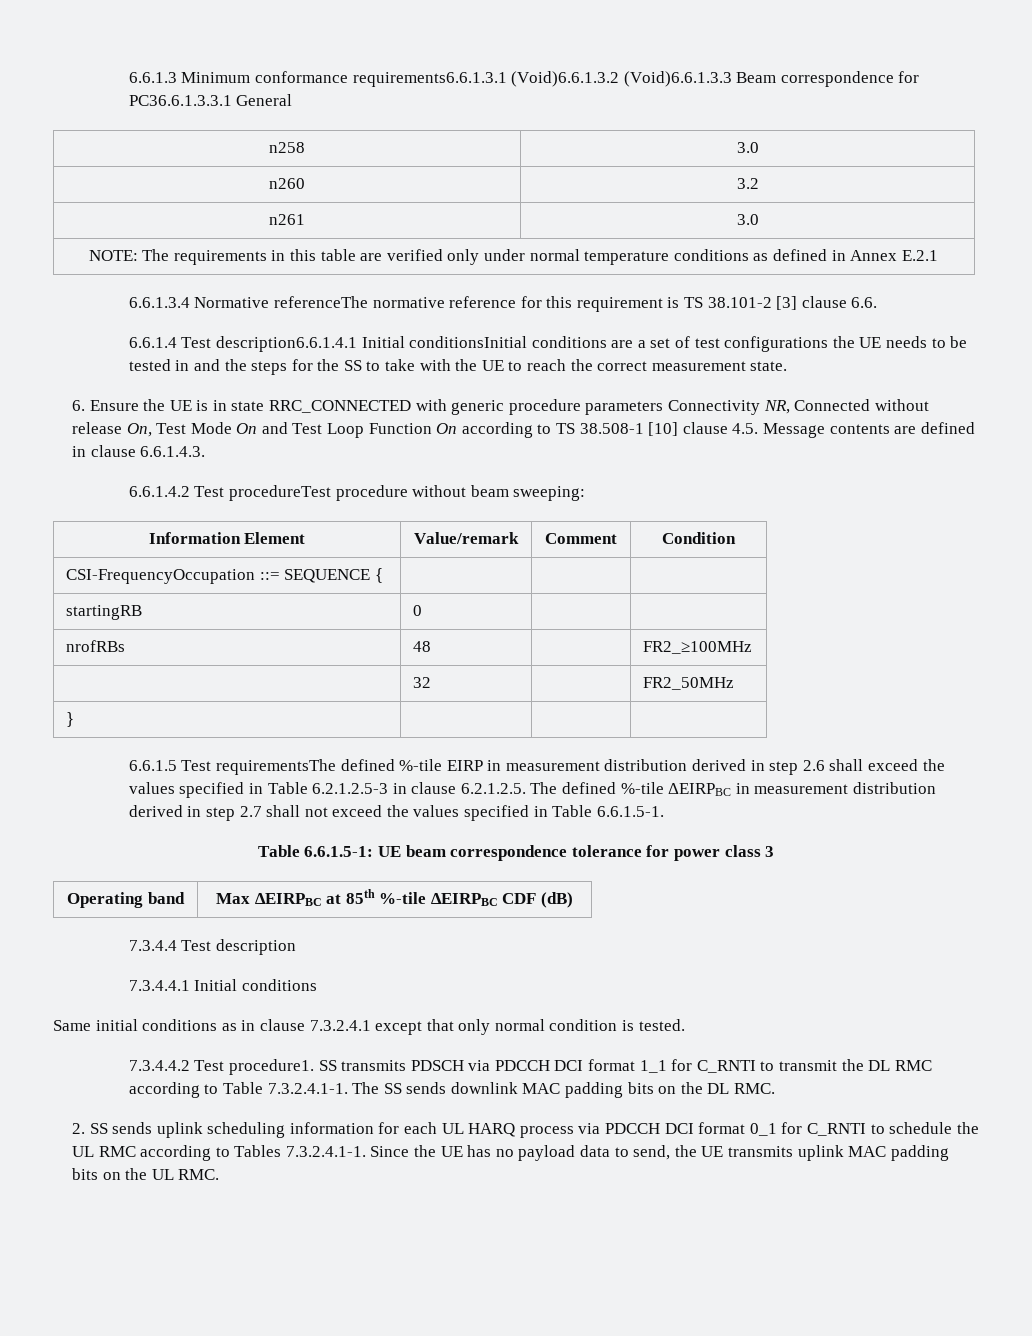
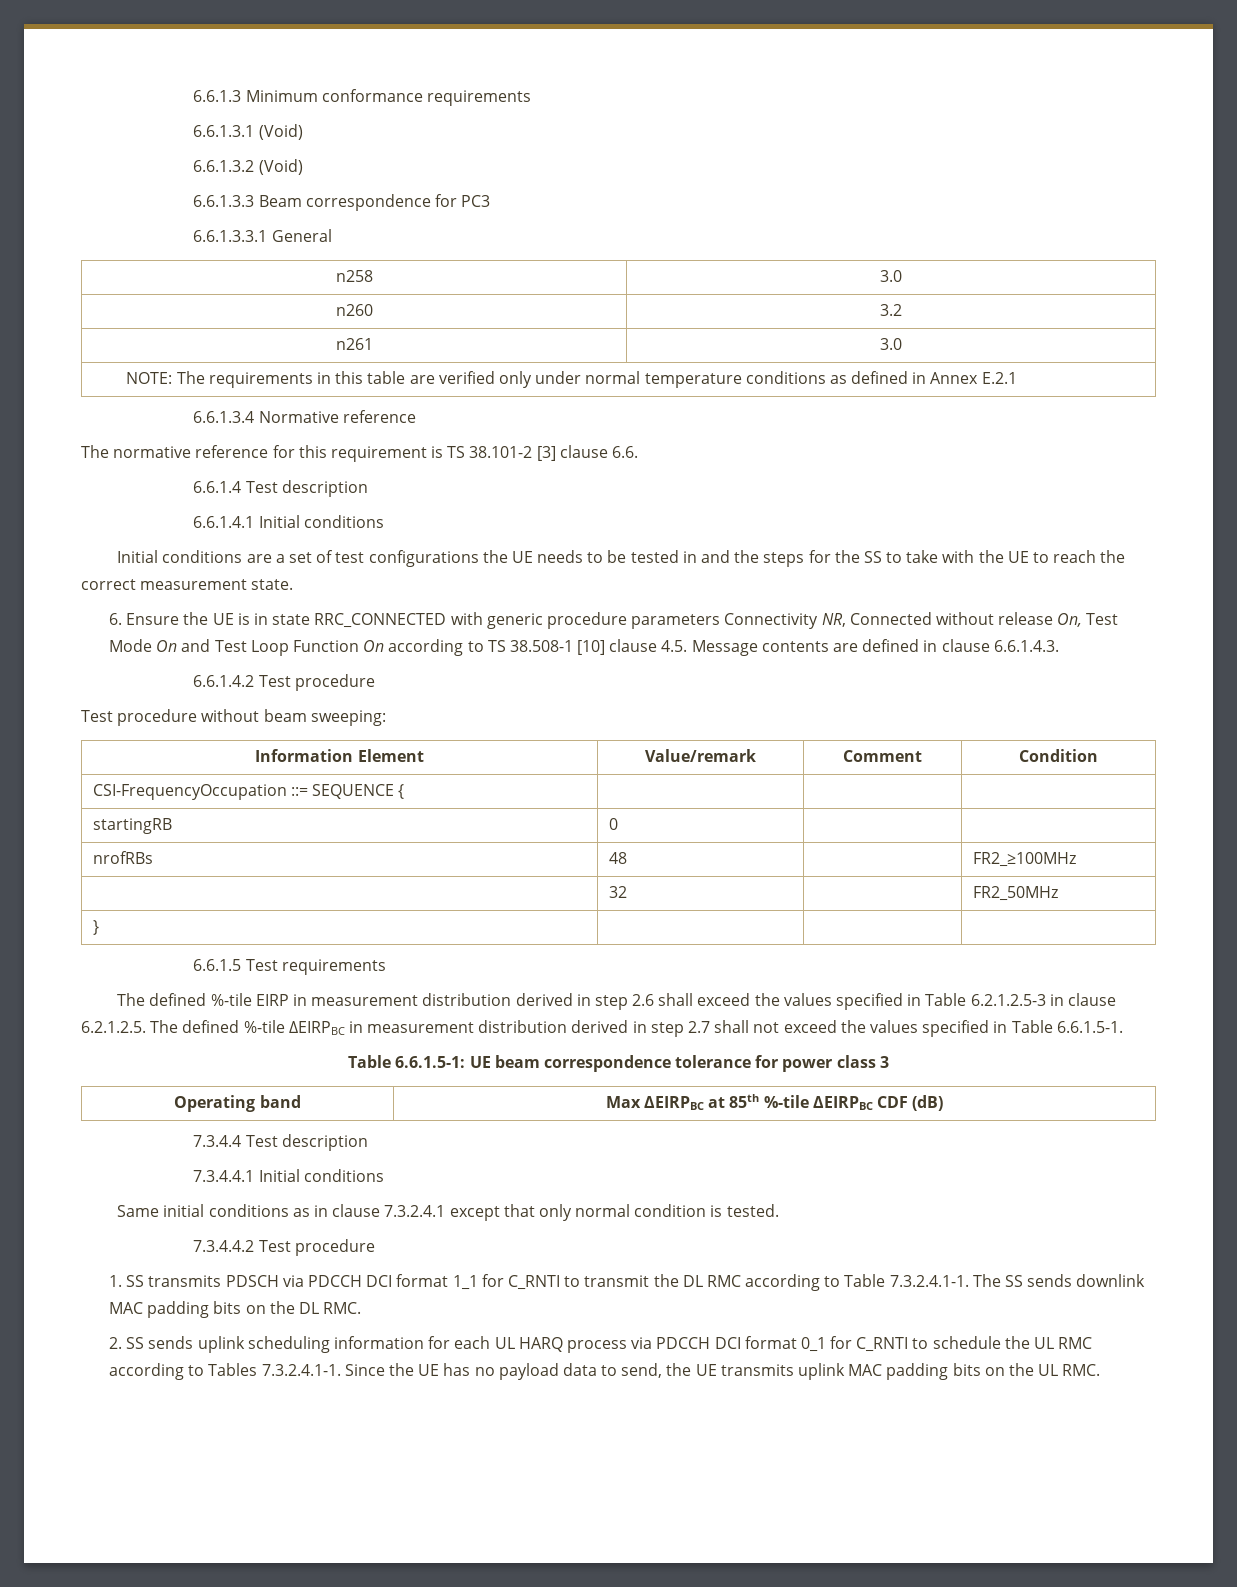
[352,71,732,87] requirements6.6.1.3.1 (Void)6.6.1.3.2 (Void)6.6.1.3.3 -> [426,90,531,106] [193,124,303,140] [193,159,303,175] [193,195,255,207] requirements // 6.6.1.3.1 (Void) // 6.6.1.3.2 (Void) // 6.6.1.3.3
[128,95,232,106] PC36.6.1.3.3.1 -> [461,195,491,207] [193,230,268,242] PC3 // 6.6.1.3.3.1
[273,296,368,308] referenceThe -> [342,410,416,423] [81,445,109,458] reference // The
[215,336,528,352] description6.6.1.4.1 Initial conditionsInitial -> [281,480,368,497] [193,515,384,528] [117,550,159,563] description // 6.6.1.4.1 Initial conditions // Initial
[228,485,331,501] procedureTest -> [294,674,375,691] [81,710,113,722] procedure // Test
[215,759,336,775] requirementsThe -> [281,959,386,975] [117,993,146,1006] requirements // The
[228,1059,314,1075] procedure1. -> [294,1239,375,1256] [109,1275,123,1287] procedure // 1.

